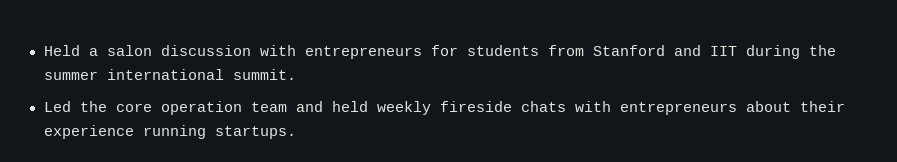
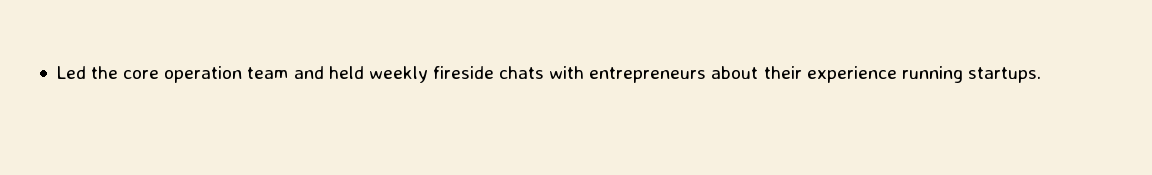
[43,45,836,59] [43,69,296,80] Held a salon discussion with entrepreneurs for students from Stanford and IIT during the summer international summit. // -> (56, 72) none

